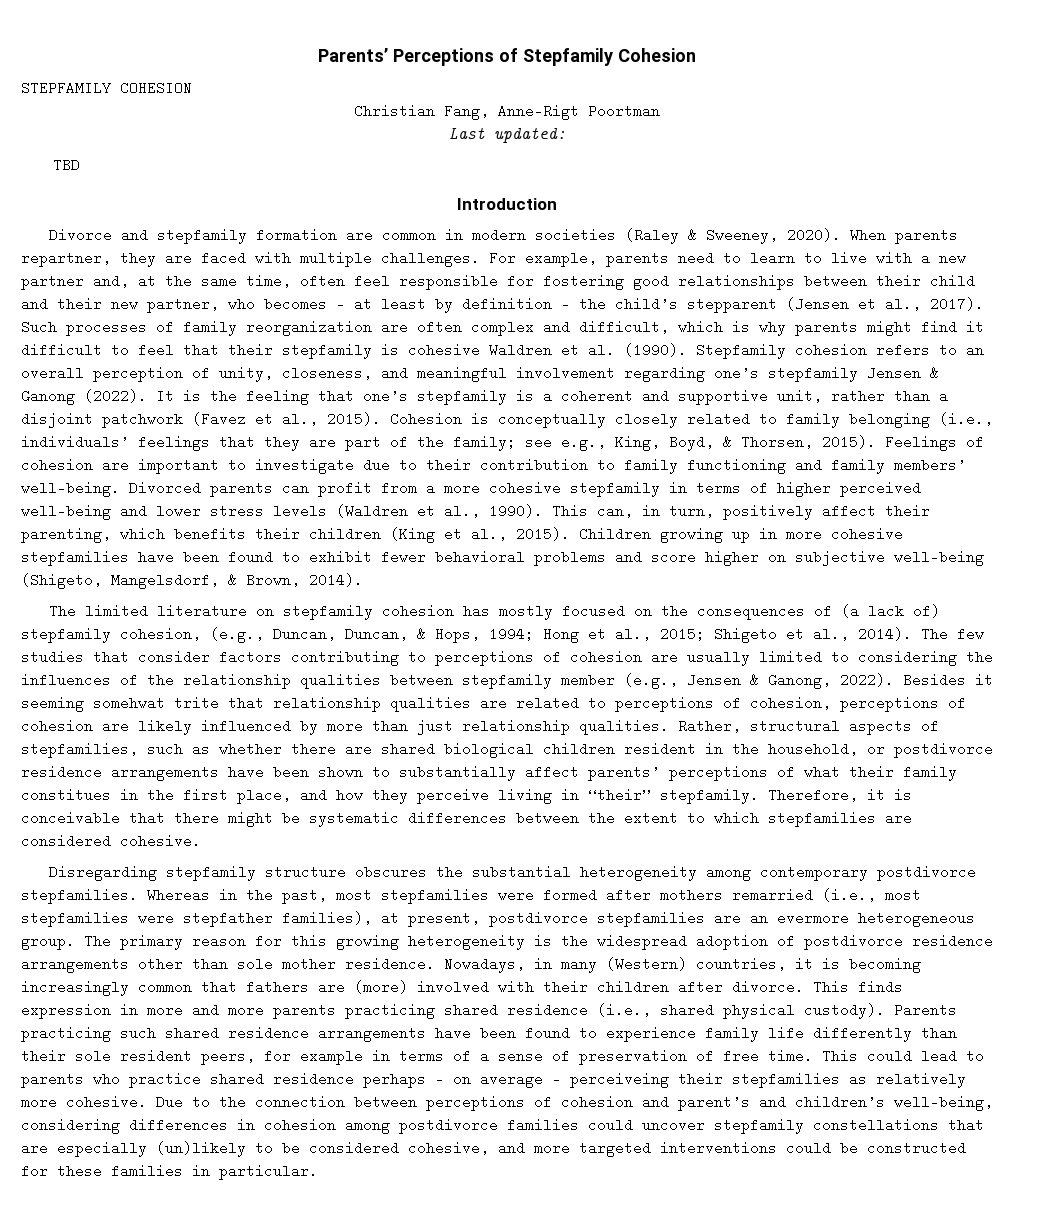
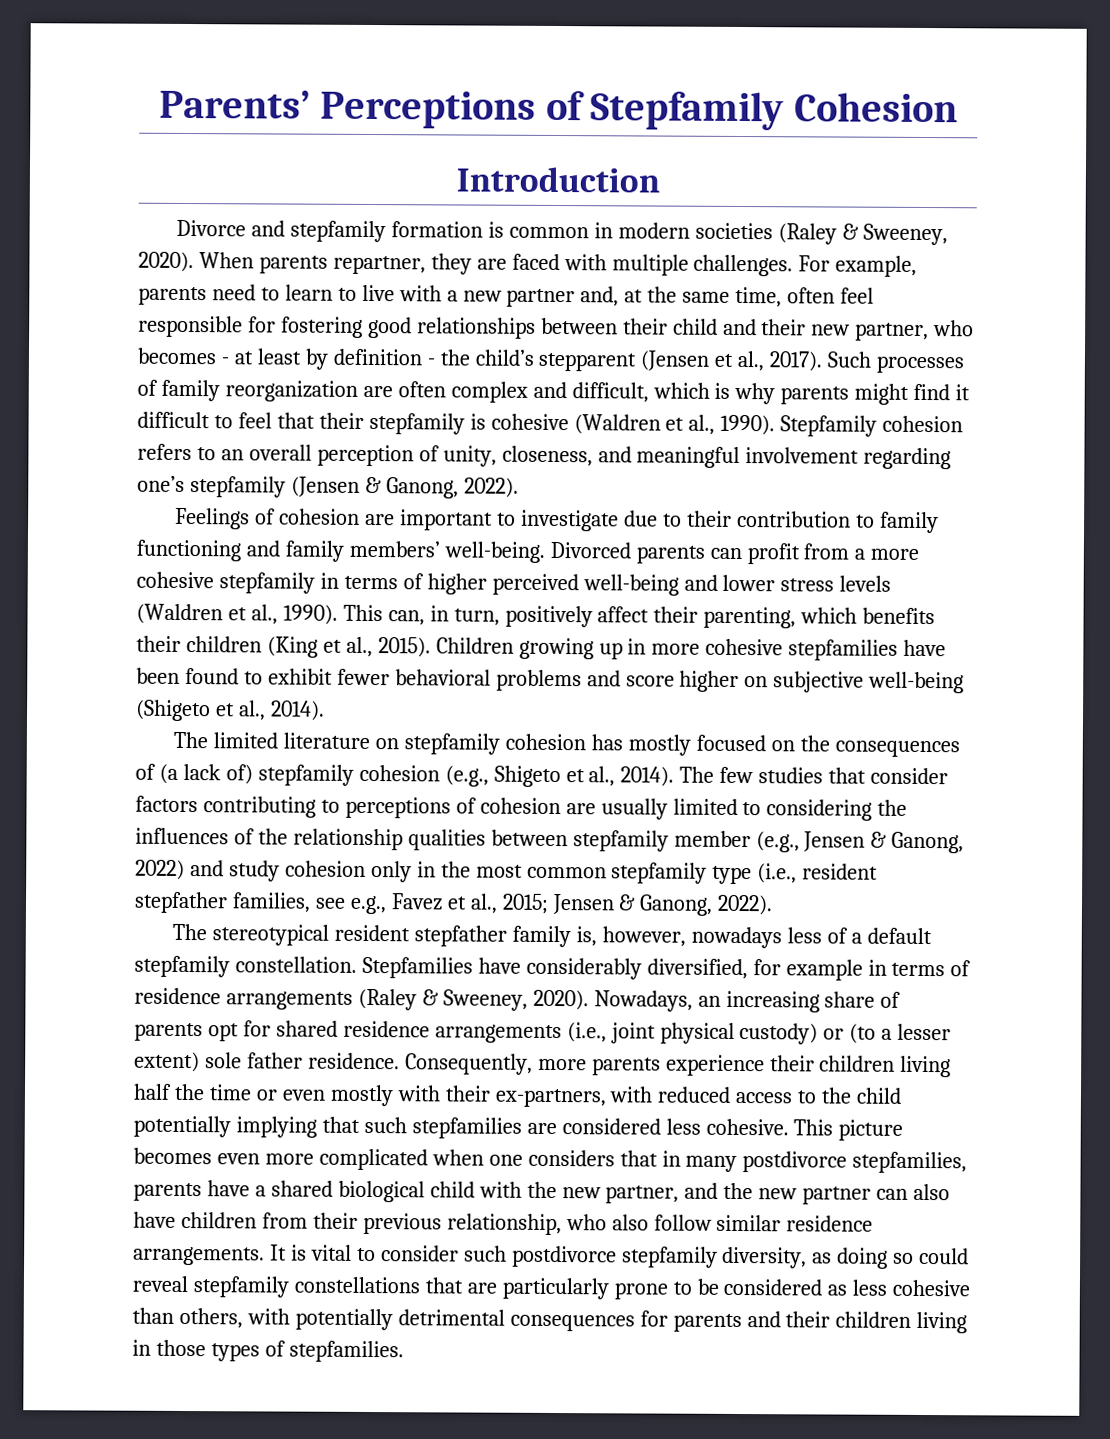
[21,81,192,95] [354,104,660,120] [448,127,566,143] [52,158,80,172] // STEPFAMILY COHESION // Christian Fang, Anne-Rigt Poortman // Last updated: // TBD -> (959, 107) none
[345,228,373,242] are -> [488,221,505,238] is
[489,343,687,357] Waldren et al. (1990). -> [573,414,776,436] (Waldren et al., 1990).
[867,366,939,380] [21,389,948,405] [21,412,993,428] [21,435,876,451] Jensen & Ganong (2022). It is the feeling that one’s stepfamily is a coherent and supportive unit, rather than a disjoint patchwork (Favez et al., 2015). Cohesion is conceptually closely related to family belonging (i.e., individuals’ feelings that they are part of the family; see e.g., King, Boyd, & Thorsen, 2015). -> [290,476,519,499] (Jensen & Ganong, 2022). //
[21,573,300,589] (Shigeto, Mangelsdorf, & Brown, -> [135,699,266,722] (Shigeto et al.,
[120,627,705,643] cohesion, (e.g., Duncan, Duncan, & Hops, 1994; Hong et al., 2015; -> [358,764,489,787] cohesion (e.g.,
[840,673,993,687] [21,696,966,712] [21,719,939,735] [21,742,993,758] [21,765,957,781] [21,788,912,804] [21,811,912,827] [21,834,201,848] [48,865,976,881] [21,888,921,904] [21,911,975,927] [21,934,993,950] [21,957,921,973] [21,980,903,996] [21,1003,957,1019] [21,1026,957,1042] [21,1049,255,1065] 2022). Besides it seeming somehwat trite that relationship qualities are related to perceptions of cohesion, perceptions of cohesion are likely influenced by more than just relationship qualities. Rather, structural aspects of stepfamilies, such as whether there are shared biological children resident in the household, or postdivorce residence arrangements have been shown to substantially affect parents’ perceptions of what their family constitues in the first place, and how they perceive living in “their” stepfamily. Therefore, it is conceivable that there might be systematic differences between the extent to which stepfamilies are considered cohesive. // Disregarding stepfamily structure obscures the substantial heterogeneity among contemporary postdivorce stepfamilies. Whereas in the past, most stepfamilies were formed after mothers remarried (i.e., most stepfamilies were stepfather families), at present, postdivorce stepfamilies are an evermore heterogeneous group. The primary reason for this growing heterogeneity is the widespread adoption of postdivorce residence arrangements other than sole mother residence. Nowadays, in many (Western) countries, it is becoming increasingly common that fathers are (more) involved with their children after divorce. This finds expression in more and more parents practicing shared residence (i.e., shared physical custody). Parents practicing such shared residence arrangements have been found to experience family life differently than their sole resident peers, -> [135,859,879,885] [134,891,774,916] [172,923,932,949] [134,955,748,980] 2022) and study cohesion only in the most common stepfamily type (i.e., resident stepfather families, see e.g., Favez et al., 2015; Jensen & Ganong, 2022). // The stereotypical resident stepfather family is, however, nowadays less of a default stepfamily constellation. Stepfamilies have considerably diversified,
[480,1049,984,1065] [21,1072,966,1088] [21,1095,993,1111] [21,1118,705,1134] a sense of preservation of free time. This could lead to parents who practice shared residence perhaps - on average - perceiveing their stepfamilies as relatively more cohesive. Due to the connection between perceptions of cohesion and parent’s and children’s well-being, considering differences in cohesion among postdivorce families could uncover -> [134,987,902,1013] [134,1020,952,1045] [134,1051,952,1078] [133,1083,903,1108] [133,1115,904,1141] [133,1147,968,1174] [133,1180,951,1205] [133,1211,874,1236] [133,1244,970,1269] [132,1275,188,1293] residence arrangements (Raley & Sweeney, 2020). Nowadays, an increasing share of parents opt for shared residence arrangements (i.e., joint physical custody) or (to a lesser extent) sole father residence. Consequently, more parents experience their children living half the time or even mostly with their ex-partners, with reduced access to the child potentially implying that such stepfamilies are considered less cohesive. This picture becomes even more complicated when one considers that in many postdivorce stepfamilies, parents have a shared biological child with the new partner, and the new partner can also have children from their previous relationship, who also follow similar residence arrangements. It is vital to consider such postdivorce stepfamily diversity, as doing so could reveal
[57,1141,246,1157] especially (un)likely -> [501,1277,668,1300] particularly prone
[408,1141,966,1157] [21,1164,318,1180] cohesive, and more targeted interventions could be constructed for these families in particular. -> [827,1279,971,1297] [132,1307,968,1334] [132,1339,404,1363] as less cohesive than others, with potentially detrimental consequences for parents and their children living in those types of stepfamilies.

